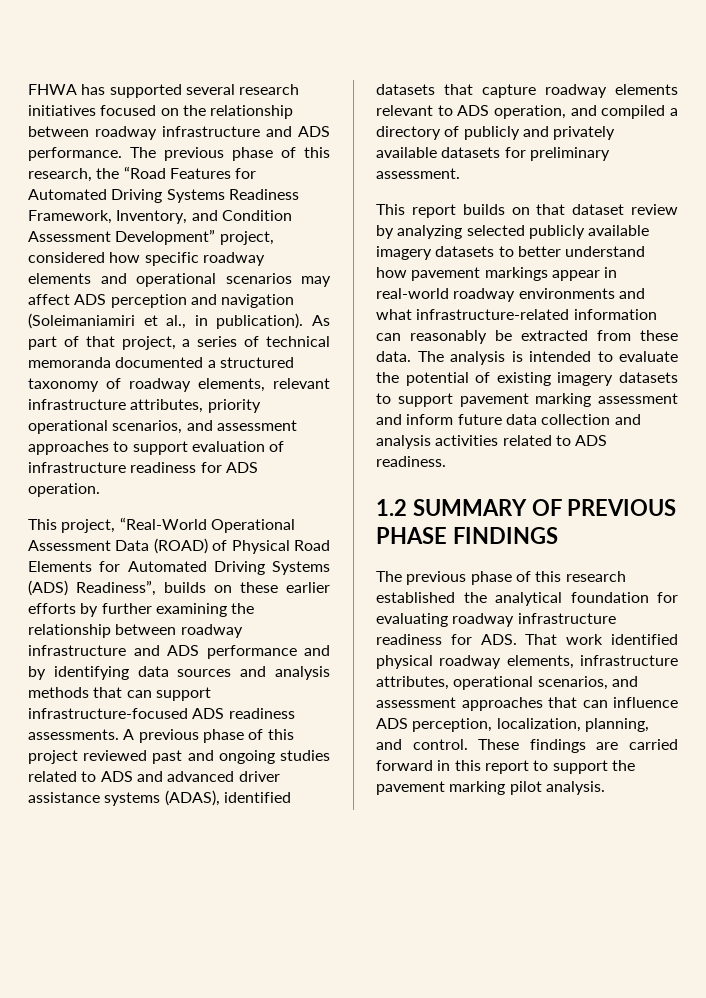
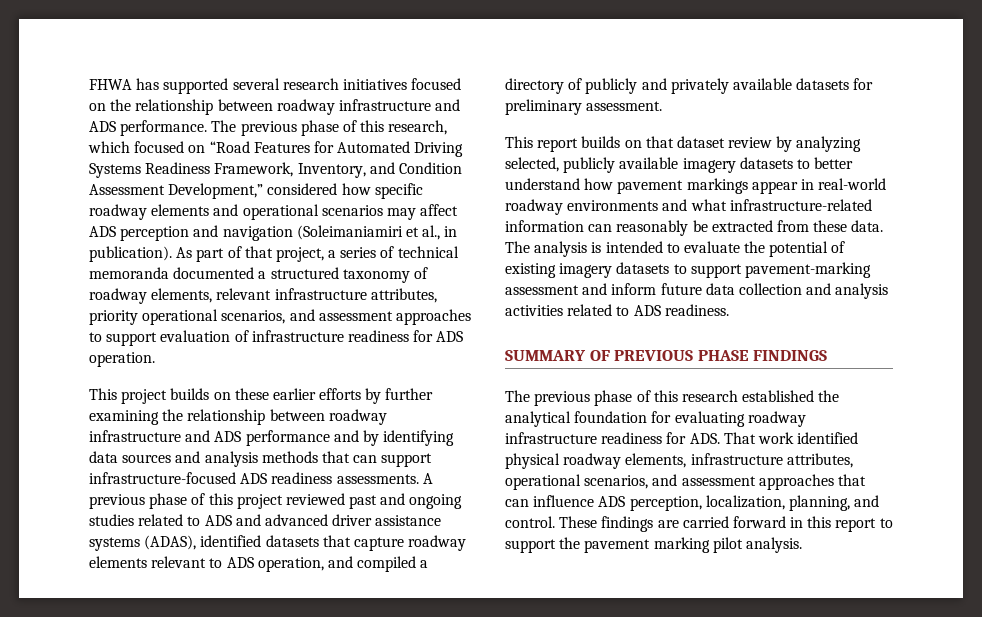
[96,168,120,179] the -> [88,141,206,153] which focused on
[115,229,274,245] Development” project, -> [168,183,264,199] Development,”
[61,517,295,533] [28,538,330,554] [28,561,330,575] [28,580,156,596] project, “Real-World Operational Assessment Data (ROAD) of Physical Road Elements for Automated Driving Systems (ADS) Readiness”, -> [121,389,168,404] project
[466,225,525,236] selected -> [505,157,559,172] selected,
[459,393,592,407] pavement marking -> [744,262,871,278] pavement-marking
[376,499,407,516] 1.2 -> (729, 310) none

